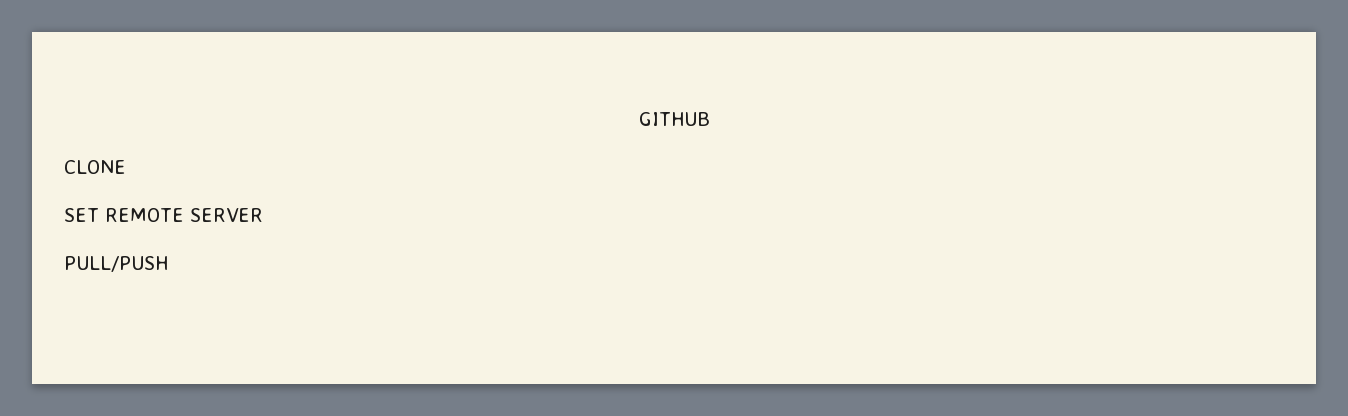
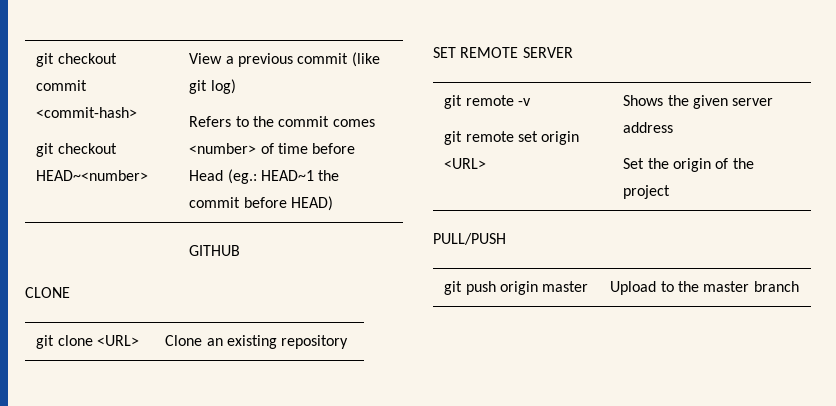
[638,112,710,126] [64,160,126,174] [64,208,263,222] [64,256,168,272] GITHUB // CLONE // SET REMOTE SERVER // PULL/PUSH -> [36,53,117,67] [36,80,88,91] [36,107,138,118] [36,143,117,157] [36,170,149,181] [189,52,380,67] [189,79,236,94] [189,116,375,127] [189,143,356,154] [189,169,340,184] [189,196,334,211] [188,245,240,256] [25,287,70,298] [36,335,140,349] [165,335,349,349] [433,47,573,58] [444,95,532,109] [444,131,580,145] [444,158,487,169] [623,95,774,109] [623,122,674,133] [623,158,754,172] [623,185,671,199] [433,233,506,245] [444,281,589,295] [610,281,799,295] git checkout commit <commit-hash> // git checkout HEAD~<number> | View a previous commit (like git log) // Refers to the commit comes <number> of time before Head (eg.: HEAD~1 the commit before HEAD) // GITHUB // CLONE // git clone <URL> | Clone an existing repository // SET REMOTE SERVER // git remote -v // git remote set origin <URL> | Shows the given server address // Set the origin of the project // PULL/PUSH // git push origin master | Upload to the master branch

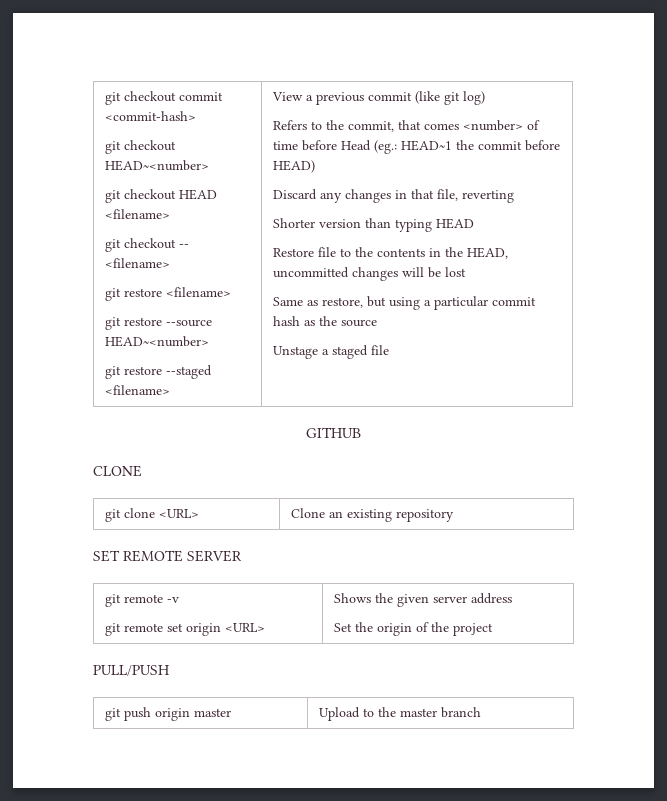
(149, 175) none -> [105,189,218,203] [105,209,171,219] [105,238,190,252] [105,258,171,268] [105,287,232,301] [105,317,213,330] [105,336,210,347] [105,365,213,379] [105,385,171,395] // git checkout HEAD <filename> // git checkout -- <filename> // git restore <filename> // git restore --source HEAD~<number> // git restore --staged <filename>
[278,116,330,127] commit -> [348,120,422,132] commit, that
(334, 203) none -> [273,189,515,203] [273,218,475,232] [273,247,509,259] [273,267,467,281] [273,296,537,310] [273,316,378,327] [273,345,390,359] // Discard any changes in that file, reverting // Shorter version than typing HEAD // Restore file to the contents in the HEAD, uncommitted changes will be lost // Same as restore, but using a particular commit hash as the source // Unstage a staged file

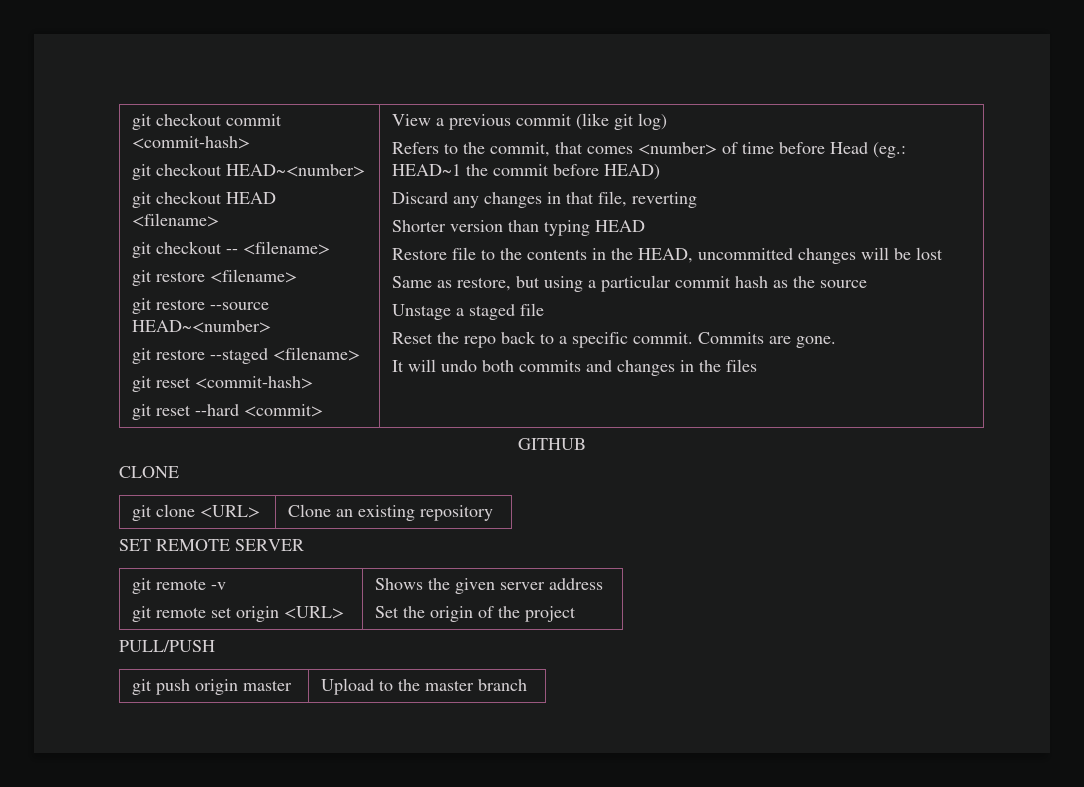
(171, 390) none -> [131,376,313,392] [131,404,323,420] // git reset <commit-hash> // git reset --hard <commit>
(390, 350) none -> [391,331,836,348] [391,359,757,376] // Reset the repo back to a specific commit. Commits are gone. // It will undo both commits and changes in the files

